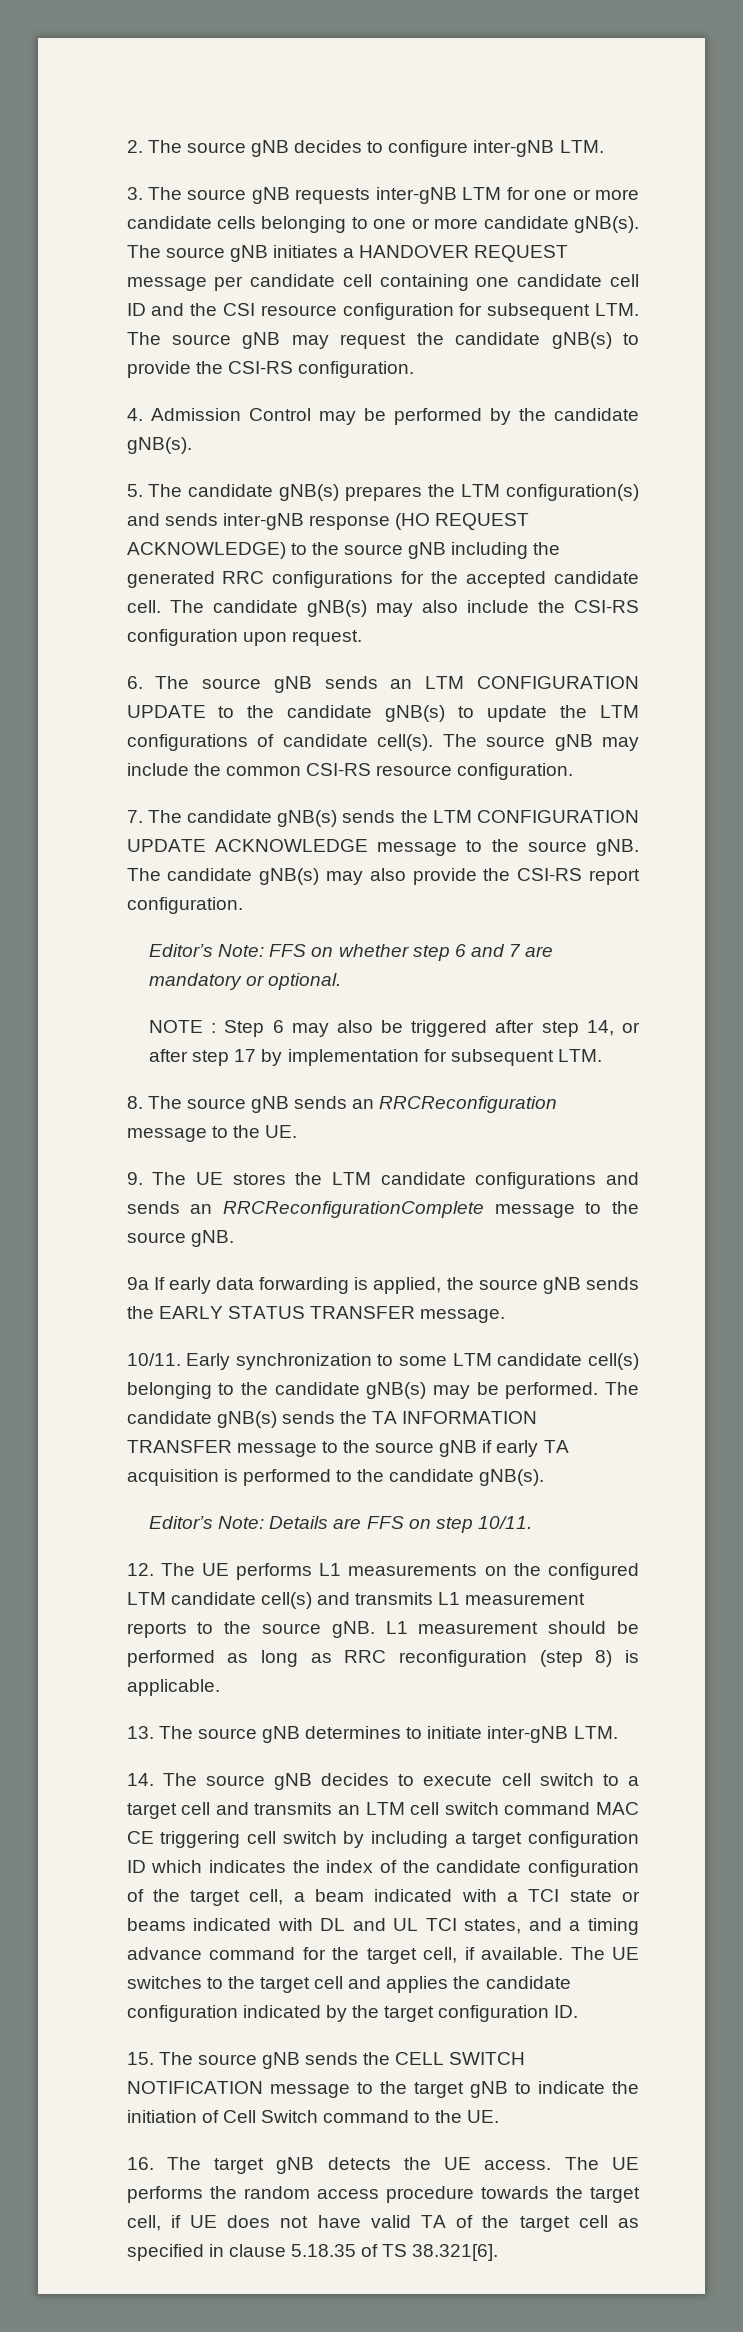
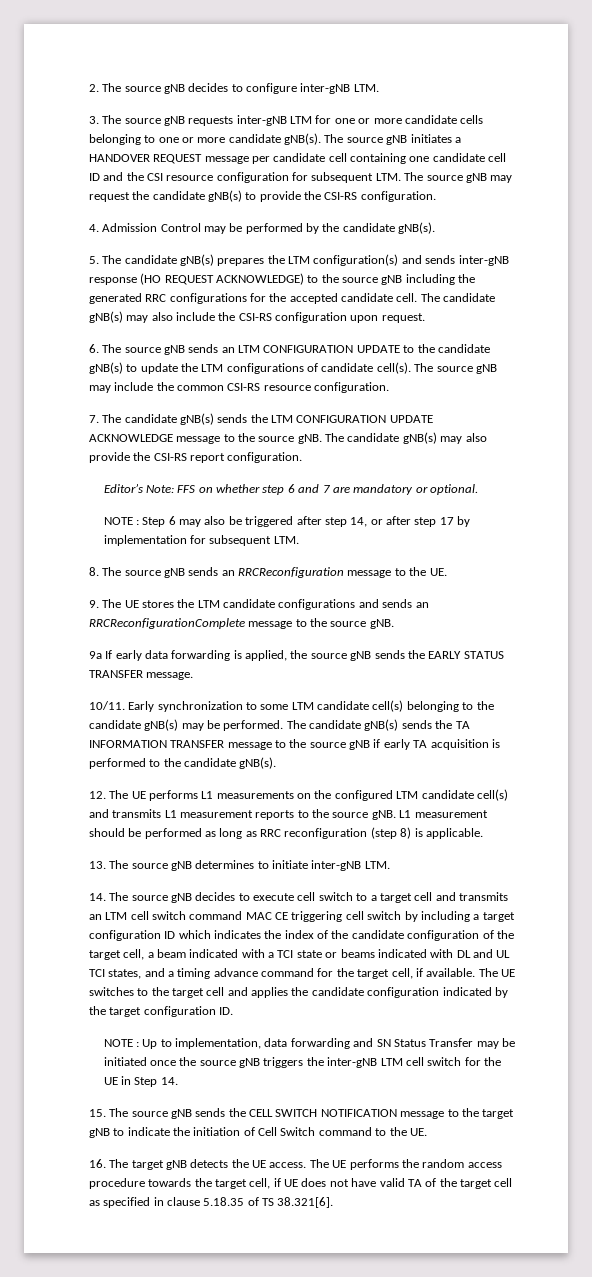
[149,1516,532,1533] // Editor’s Note: Details are FFS on step 10/11. -> (277, 763) none
(579, 2011) none -> [103,1038,516,1049] [103,1057,502,1068] [103,1076,178,1087] // NOTE : Up to implementation, data forwarding and SN Status Transfer may be initiated once the source gNB triggers the inter-gNB LTM cell switch for the UE in Step 14.

